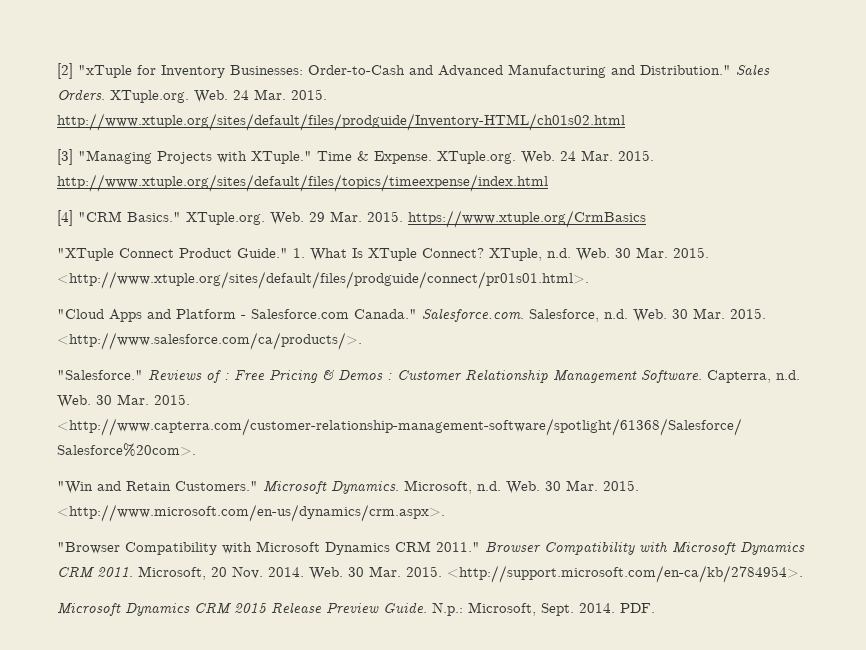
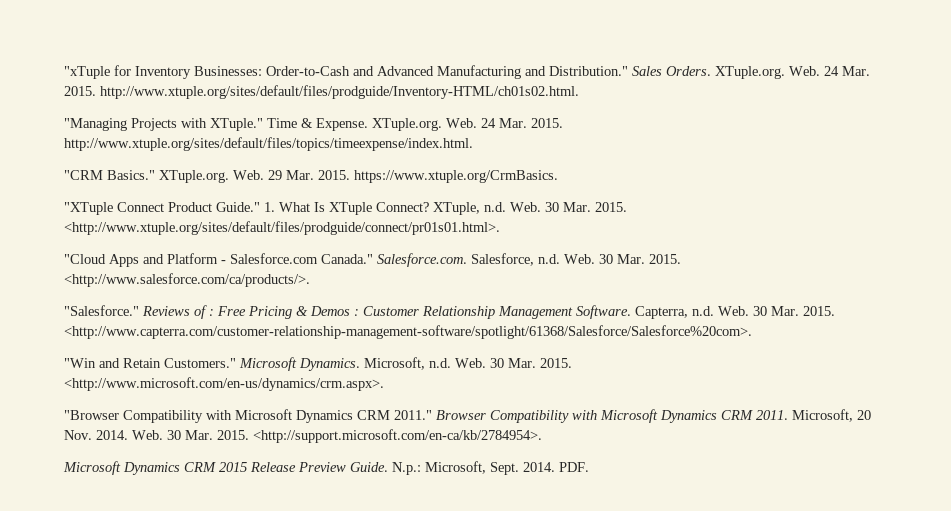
[57,63,73,79] [2] -> (64, 72) none
[57,113,625,131] [57,149,73,165] http://www.xtuple.org/sites/default/files/prodguide/Inventory-HTML/ch01s02.html // [3] -> [100,85,579,99] http://www.xtuple.org/sites/default/files/prodguide/Inventory-HTML/ch01s02.html. //
[57,174,548,192] [57,210,73,226] http://www.xtuple.org/sites/default/files/topics/timeexpense/index.html // [4] -> [64,137,473,151] http://www.xtuple.org/sites/default/files/topics/timeexpense/index.html. //
[408,210,646,228] https://www.xtuple.org/CrmBasics -> [354,170,558,183] https://www.xtuple.org/CrmBasics.

